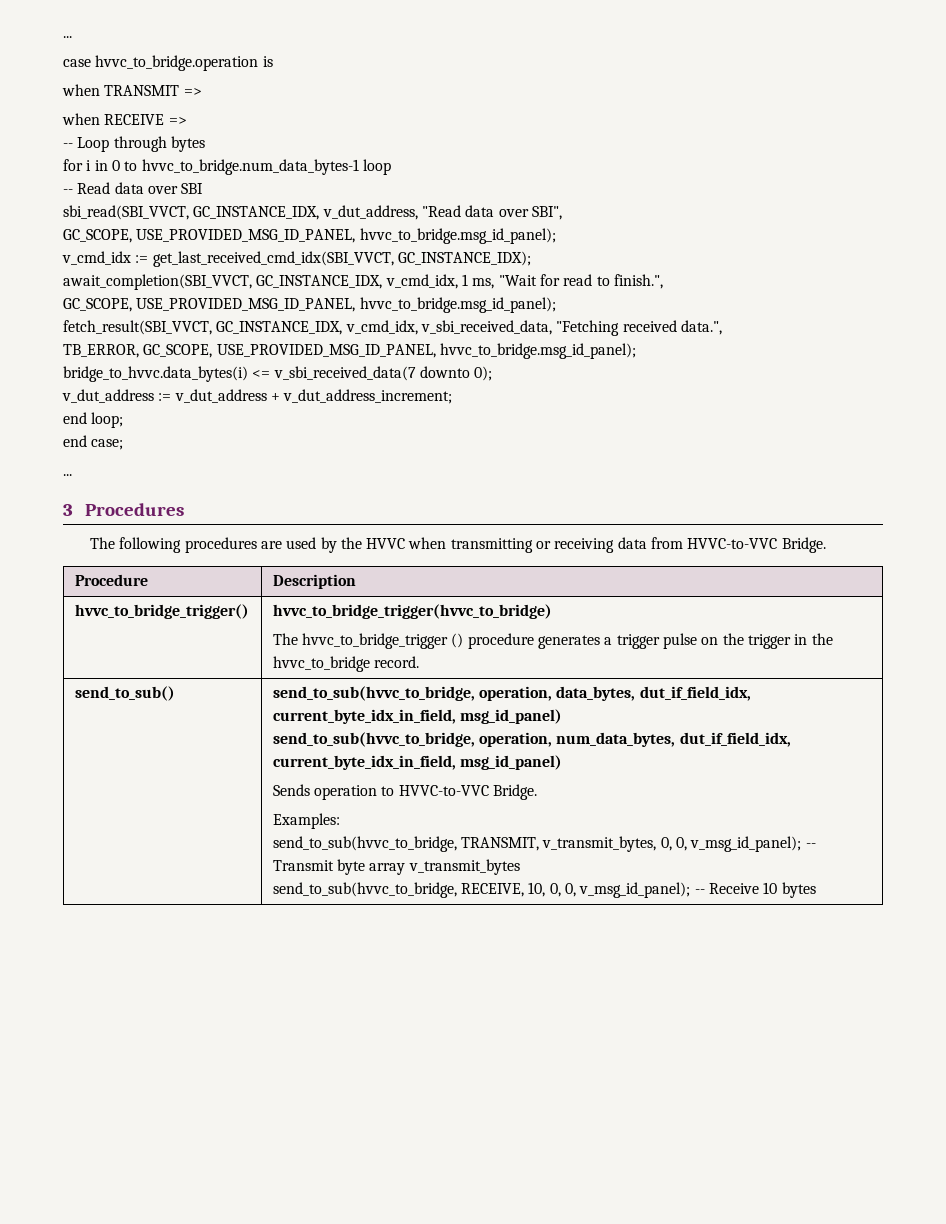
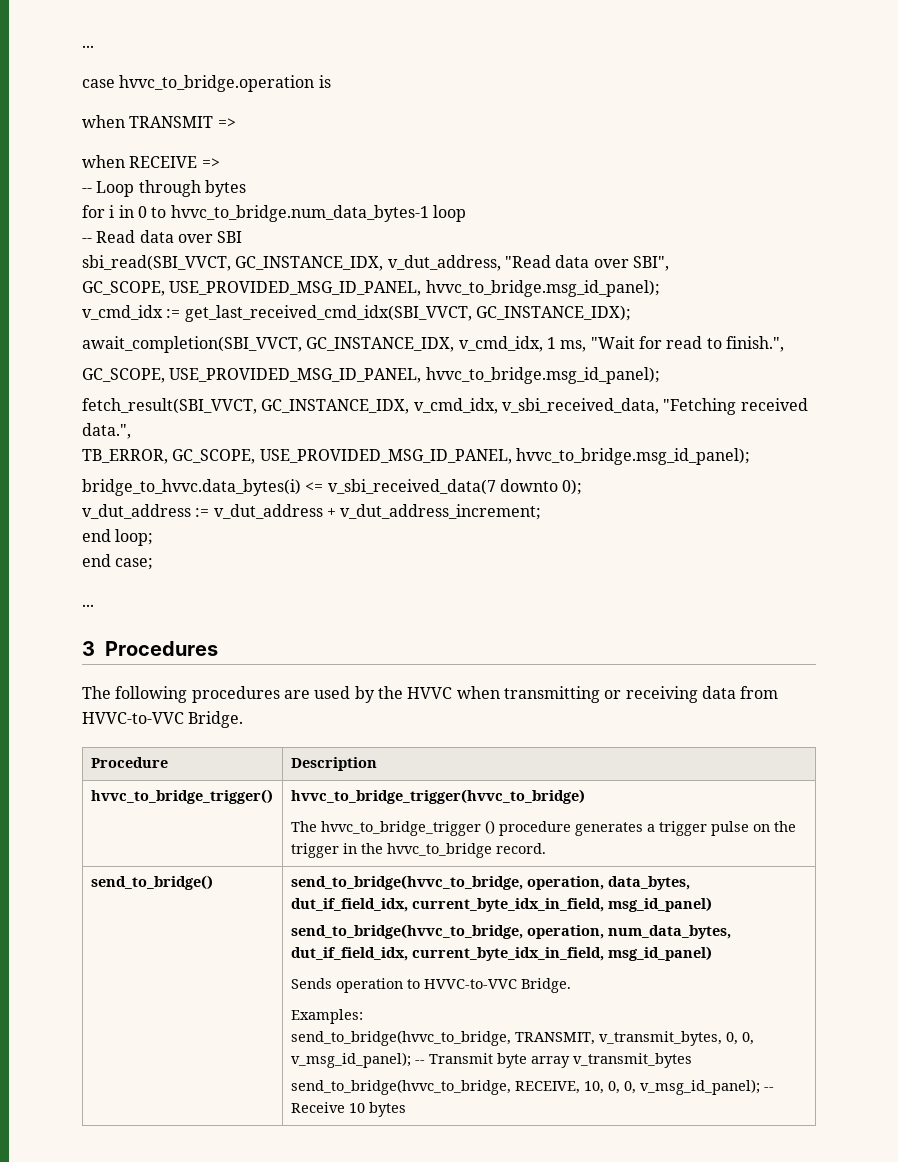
[74,686,175,701] [272,686,475,701] send_to_sub() | send_to_sub(hvvc_to_bridge, -> [90,875,213,890] [290,875,523,890] send_to_bridge() | send_to_bridge(hvvc_to_bridge,
[272,732,475,747] send_to_sub(hvvc_to_bridge, -> [290,924,523,939] send_to_bridge(hvvc_to_bridge,
[272,836,457,852] send_to_sub(hvvc_to_bridge, -> [290,1030,511,1046] send_to_bridge(hvvc_to_bridge,
[272,882,457,898] send_to_sub(hvvc_to_bridge, -> [290,1079,511,1095] send_to_bridge(hvvc_to_bridge,

